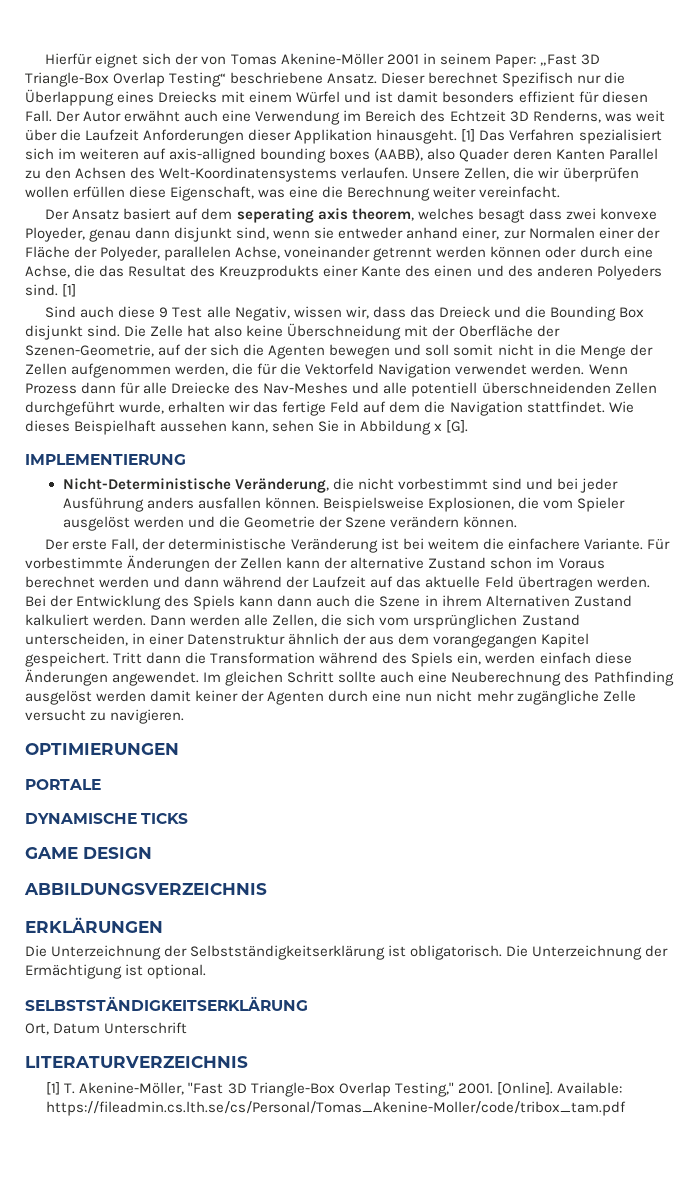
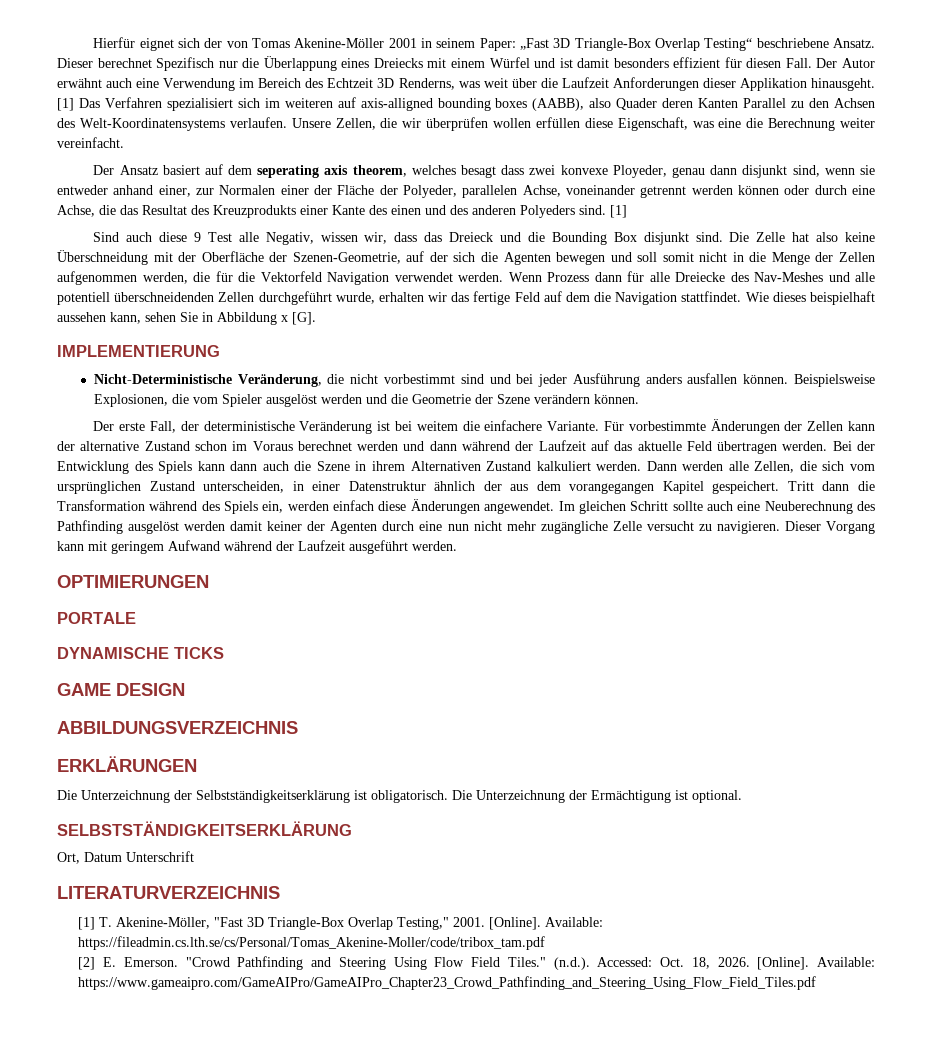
[74,420,157,435] Beispielhaft -> [809,291,875,305] beispielhaft
(185, 716) none -> [784,521,875,534] [57,540,457,554] Dieser Vorgang kann mit geringem Aufwand während der Laufzeit ausgeführt werden.
(627, 1108) none -> [78,956,876,970] [78,976,817,990] // [2] E. Emerson. "Crowd Pathfinding and Steering Using Flow Field Tiles." (n.d.). Accessed: Oct. 18, 2026. [Online]. Available: https://www.gameaipro.com/GameAIPro/GameAIPro_Chapter23_Crowd_Pathfinding_and_Steering_Using_Flow_Field_Tiles.pdf

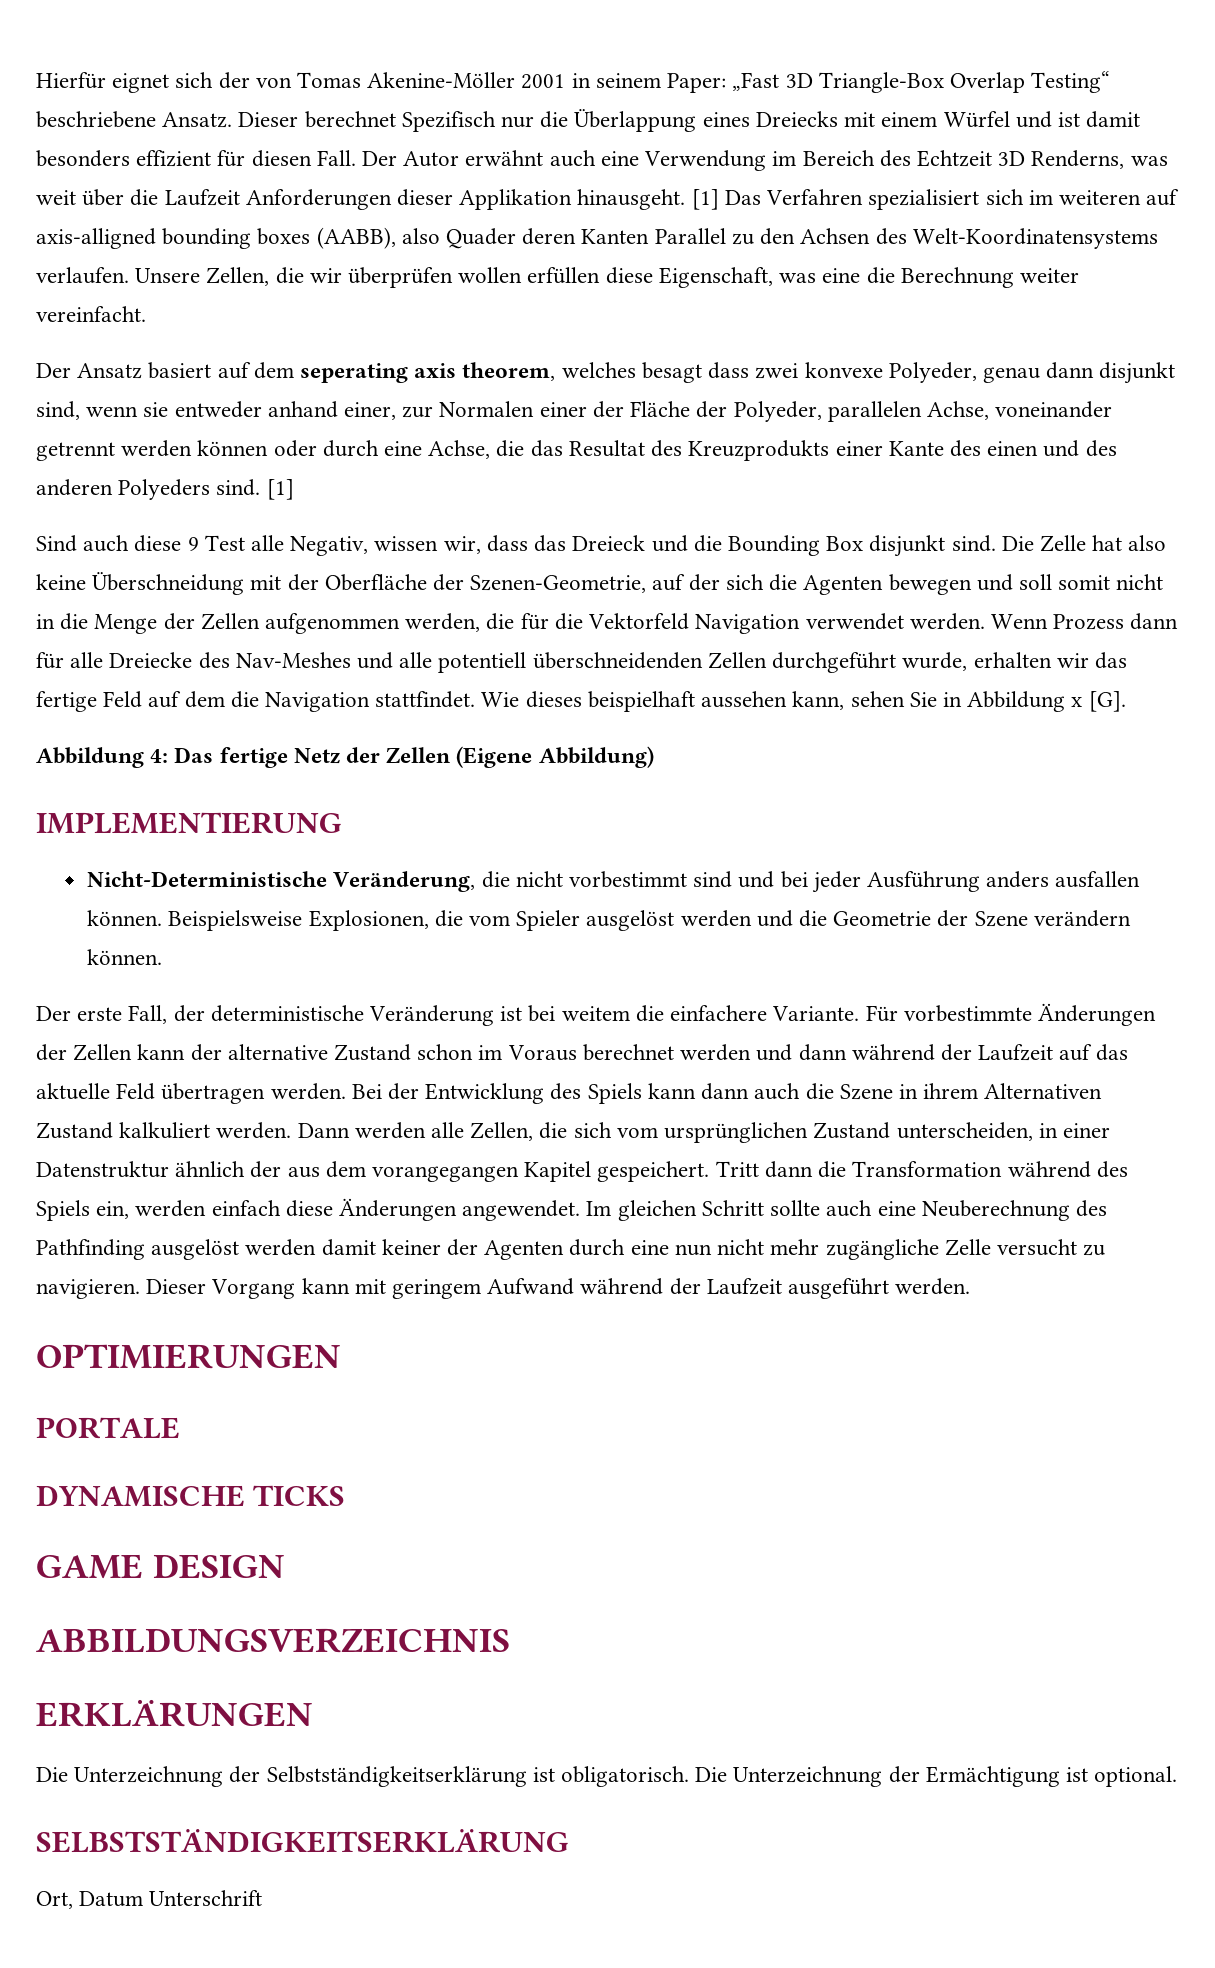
[612,165,667,178] Ployeder, -> [888,362,977,383] Polyeder,
(316, 318) none -> [36,746,654,768] // Abbildung 4: Das fertige Netz der Zellen (Eigene Abbildung)
[57,886,280,899] [78,917,604,930] [78,936,546,950] [78,956,876,970] [78,976,817,990] // LITERATURVERZEICHNIS // [1] T. Akenine-Möller, "Fast 3D Triangle-Box Overlap Testing," 2001. [Online]. Available: https://fileadmin.cs.lth.se/cs/Personal/Tomas_Akenine-Moller/code/tribox_tam.pdf // [2] E. Emerson. "Crowd Pathfinding and Steering Using Flow Field Tiles." (n.d.). Accessed: Oct. 18, 2026. [Online]. Available: https://www.gameaipro.com/GameAIPro/GameAIPro_Chapter23_Crowd_Pathfinding_and_Steering_Using_Flow_Field_Tiles.pdf -> (263, 1898) none

